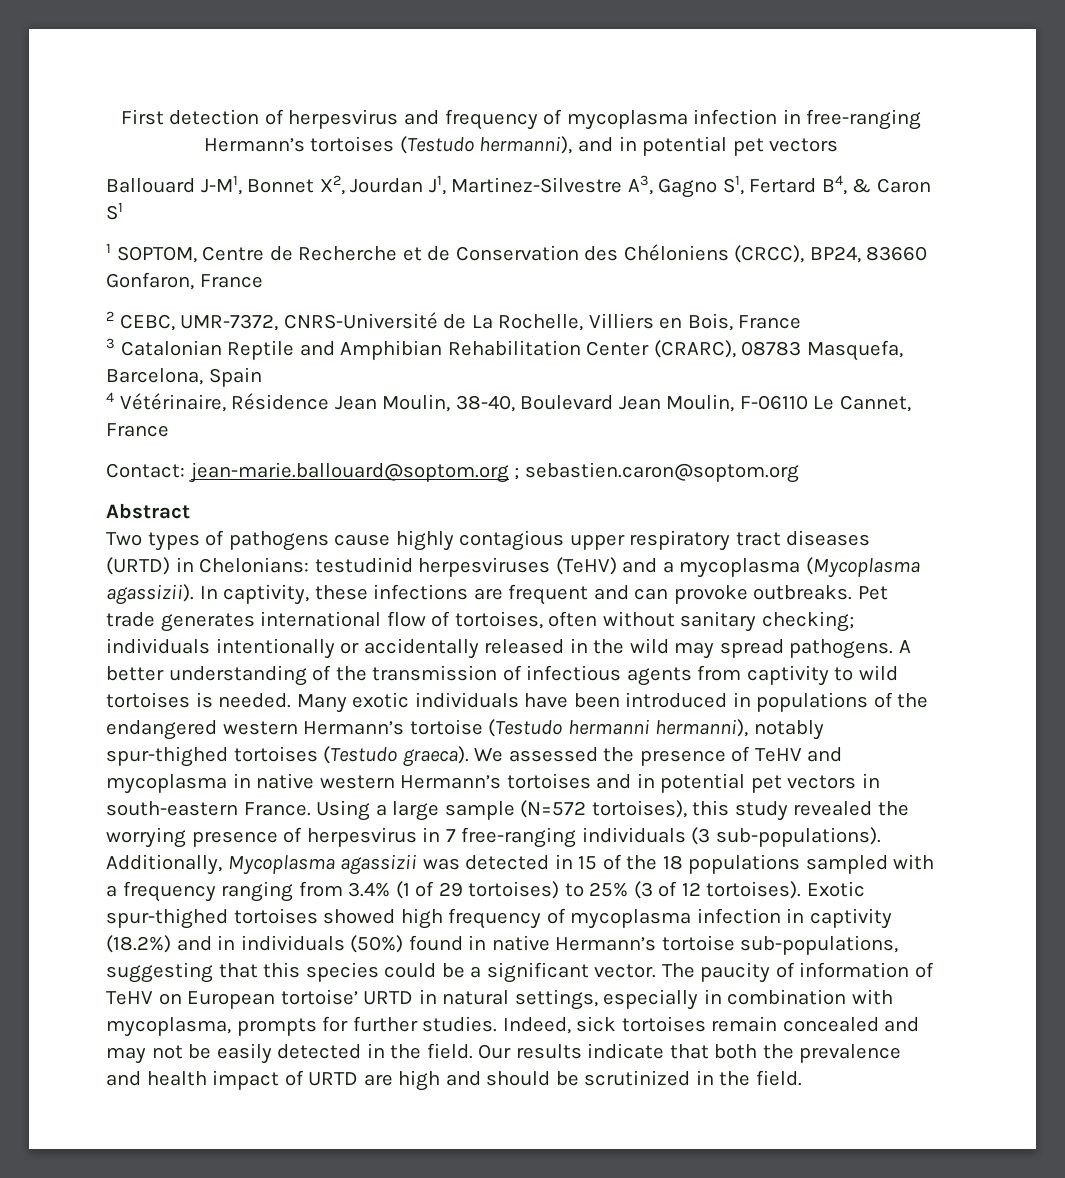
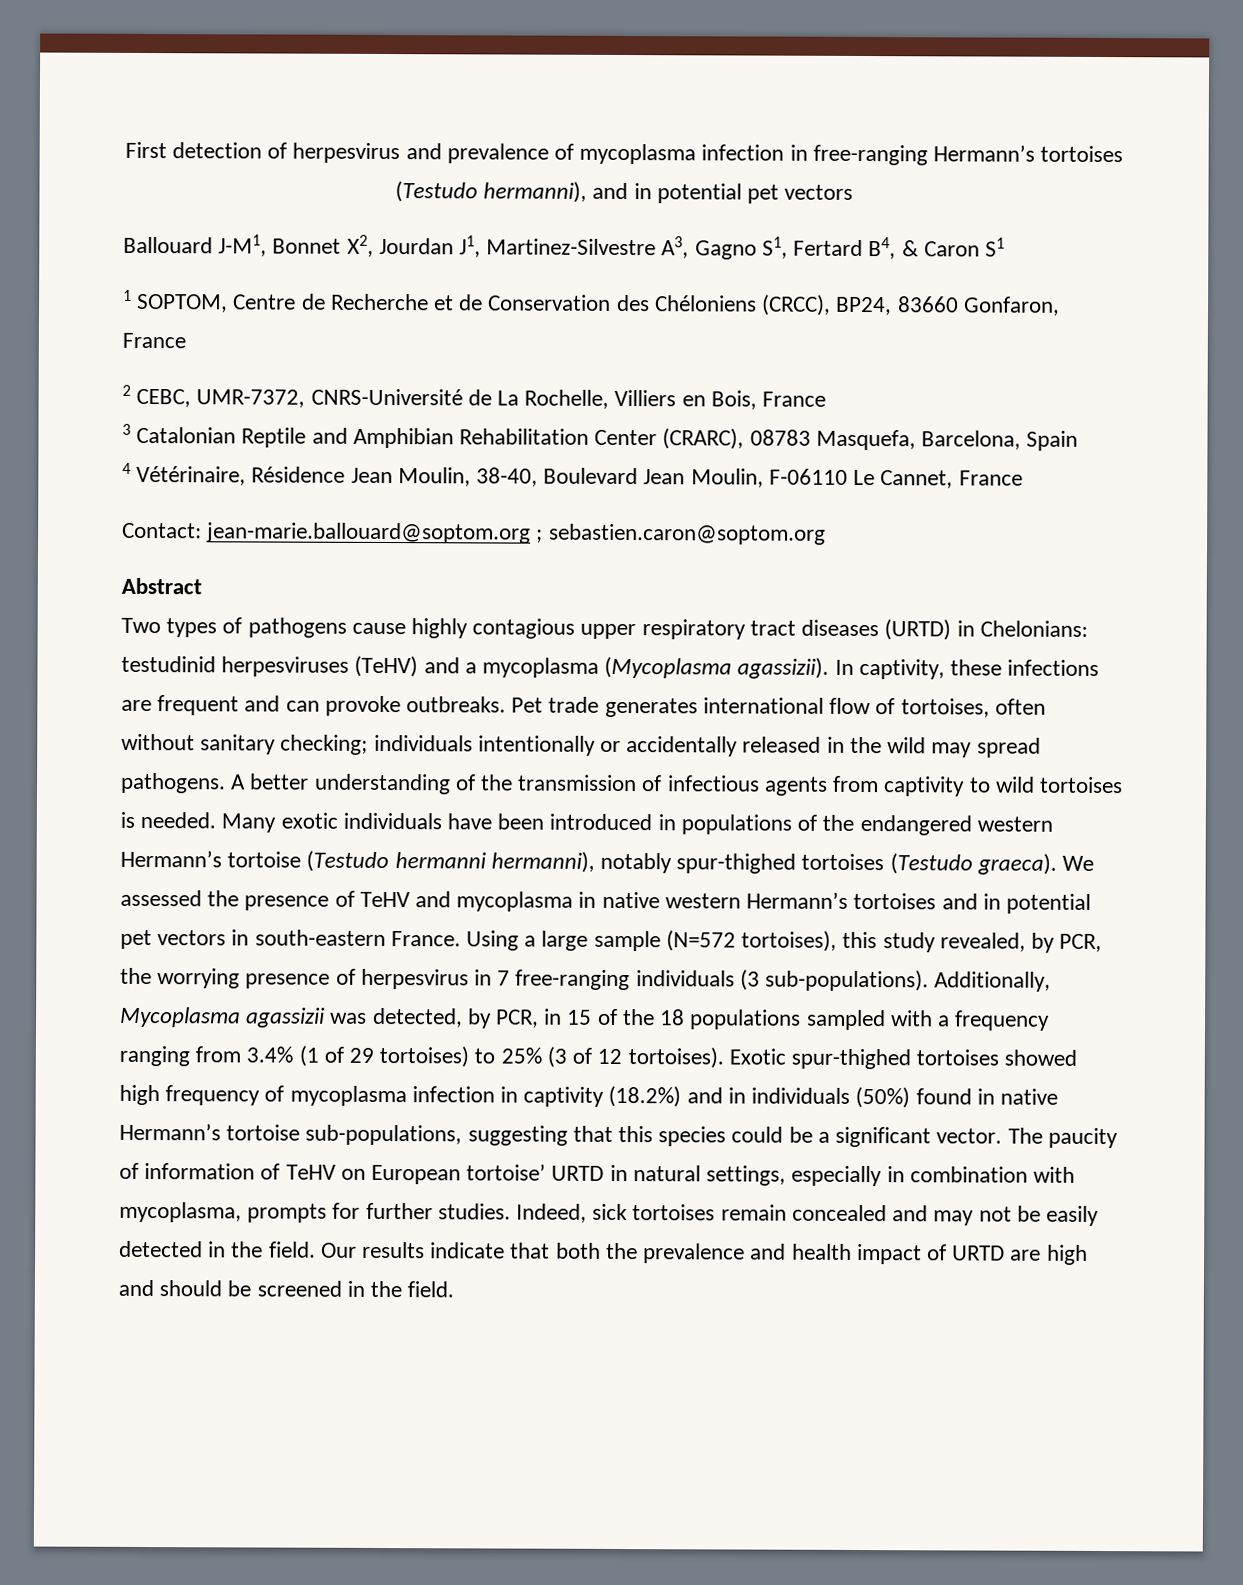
[444,109,538,130] frequency -> [446,143,549,164] prevalence
[793,801,873,816] revealed -> [939,932,1103,953] revealed, by PCR,
[465,855,550,870] detected -> [372,1007,540,1029] detected, by PCR,
[584,1070,691,1086] scrutinized -> [256,1280,342,1297] screened

